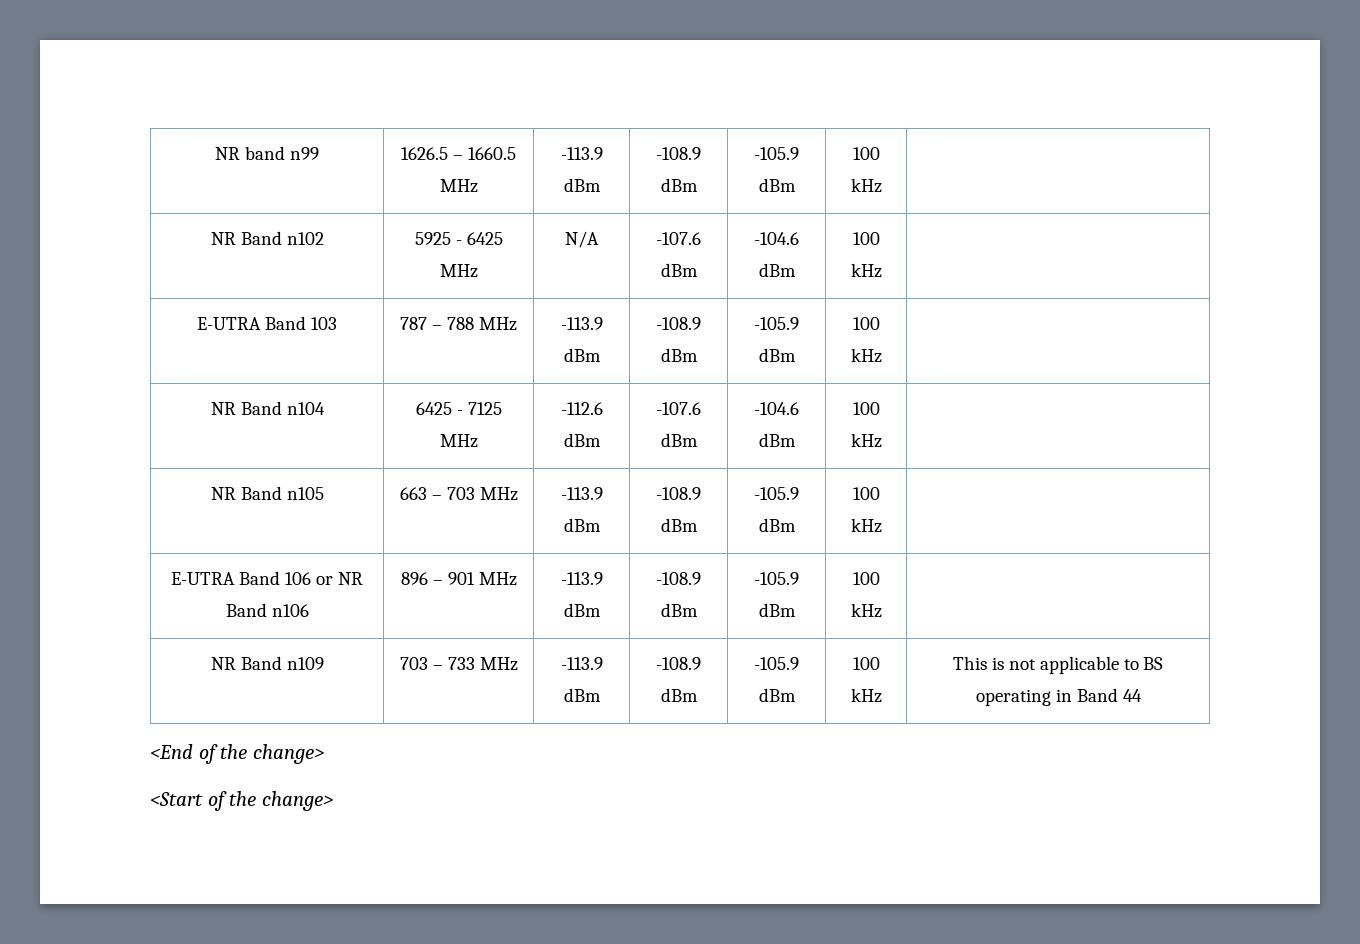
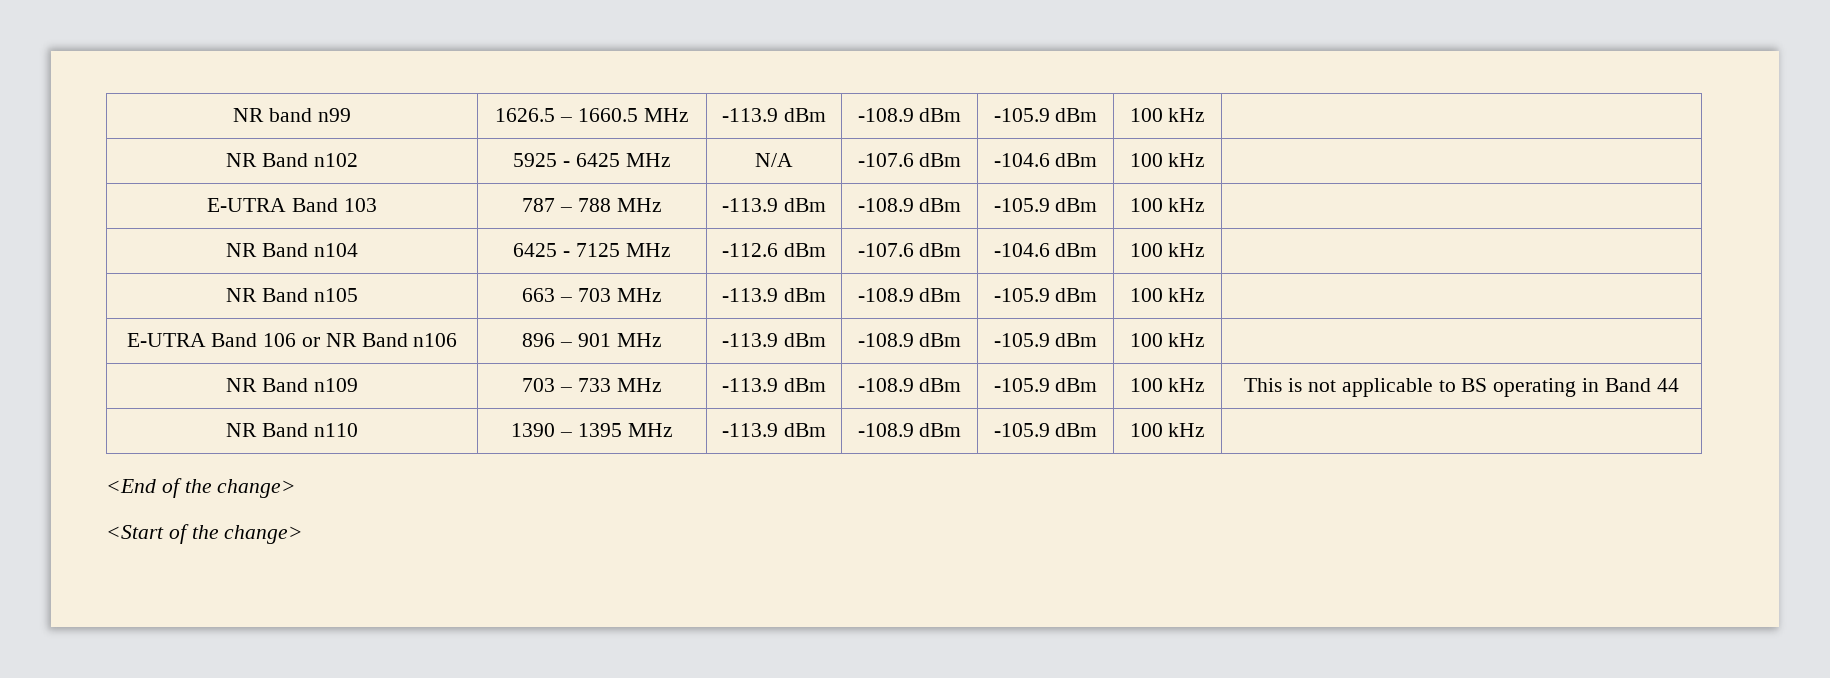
(1142, 695) none -> [226,423,358,437] [511,423,673,437] [722,423,826,437] [857,423,962,437] [993,423,1098,437] [1129,423,1206,437] // NR Band n110 | 1390 – 1395 MHz | -113.9 dBm | -108.9 dBm | -105.9 dBm | 100 kHz |

